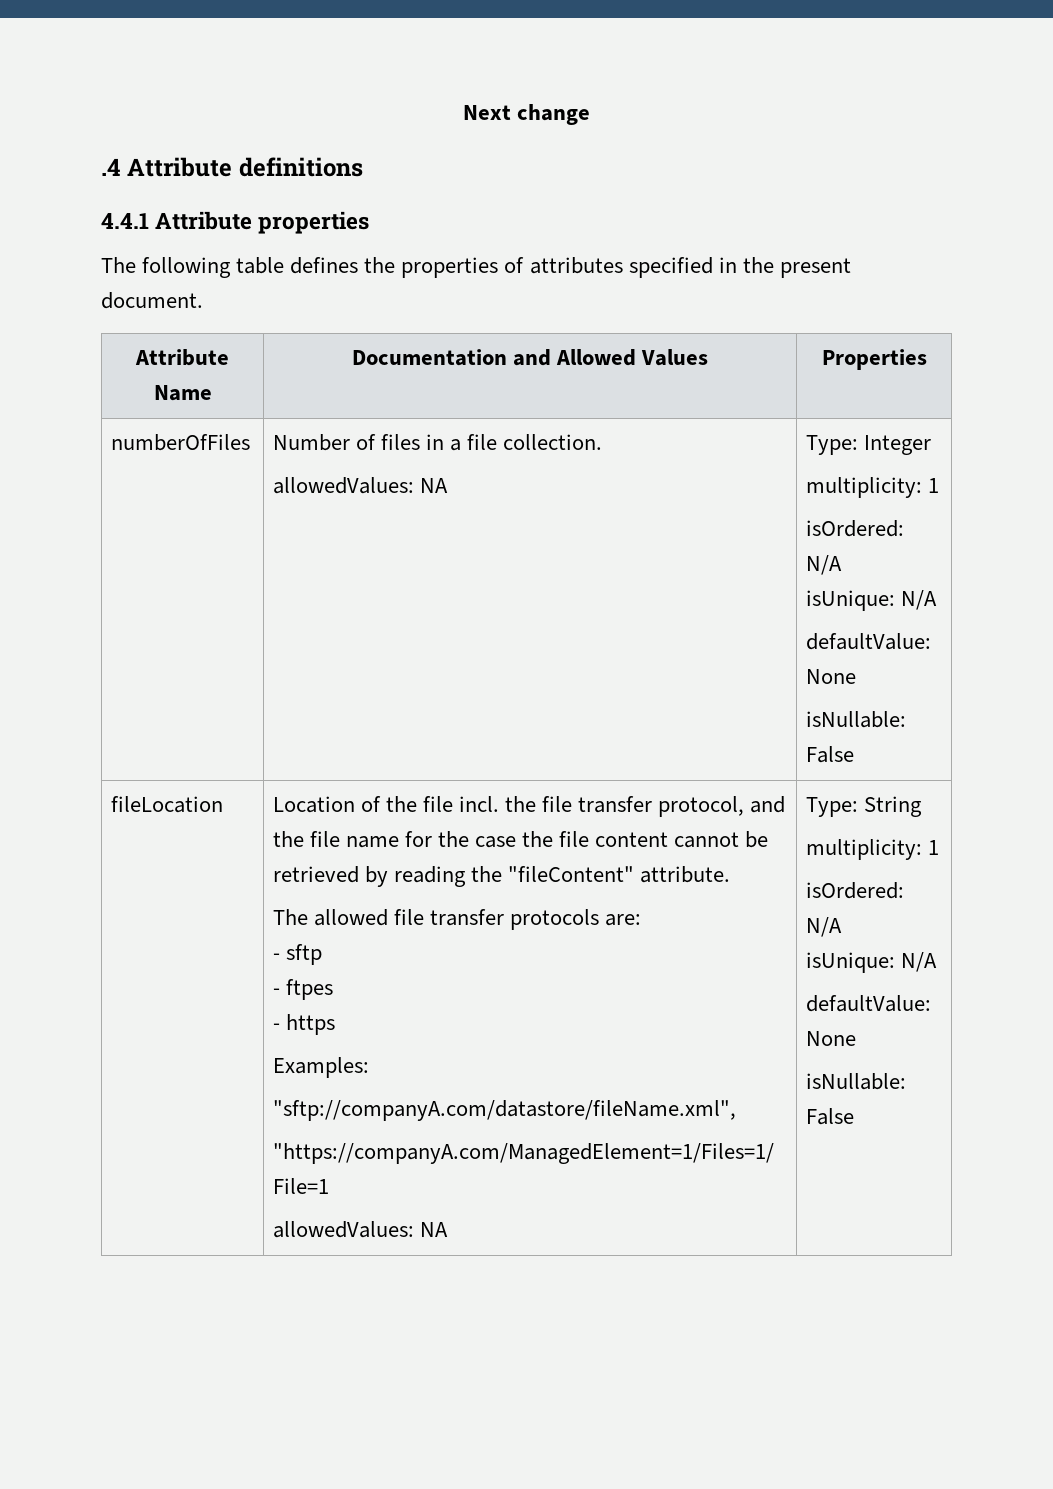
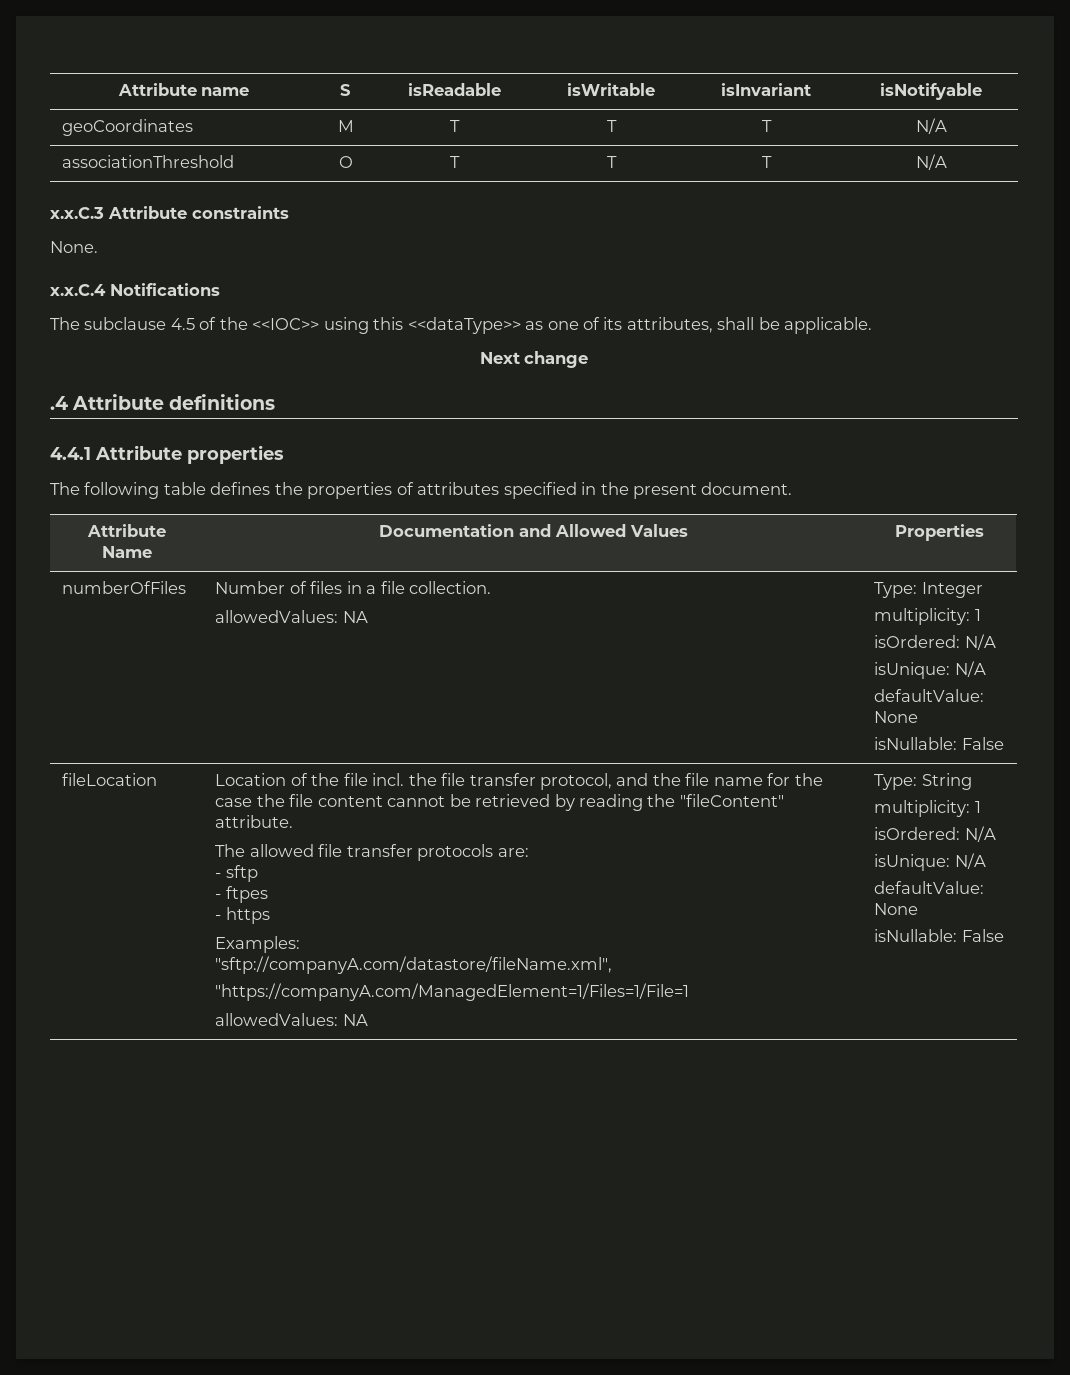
(462, 112) none -> [117,83,250,96] [340,84,351,96] [407,83,501,96] [567,83,655,96] [721,83,811,96] [880,83,982,100] [62,119,194,136] [337,120,354,132] [449,120,460,132] [606,120,617,132] [761,120,772,132] [915,118,947,134] [62,155,235,168] [338,156,353,168] [449,156,460,168] [606,156,617,168] [761,156,772,168] [915,154,947,170] [50,206,289,219] [50,241,98,253] [50,283,220,296] [50,317,873,334] Attribute name | S | isReadable | isWritable | isInvariant | isNotifyable // geoCoordinates | M | T | T | T | N/A // associationThreshold | O | T | T | T | N/A // x.x.C.3 Attribute constraints // None. // x.x.C.4 Notifications // The subclause 4.5 of the <<IOC>> using this <<dataType>> as one of its attributes, shall be applicable. //

